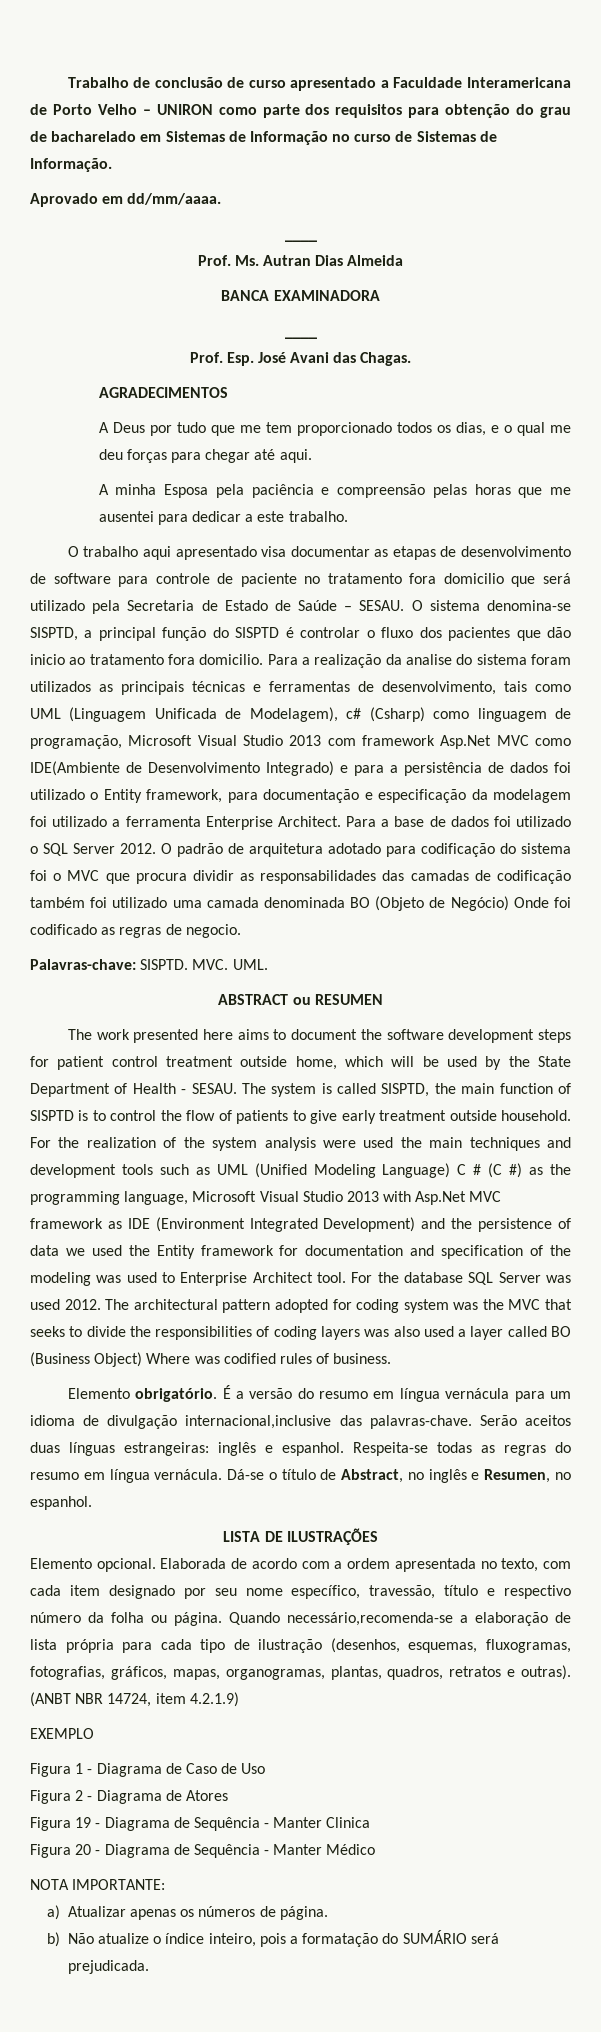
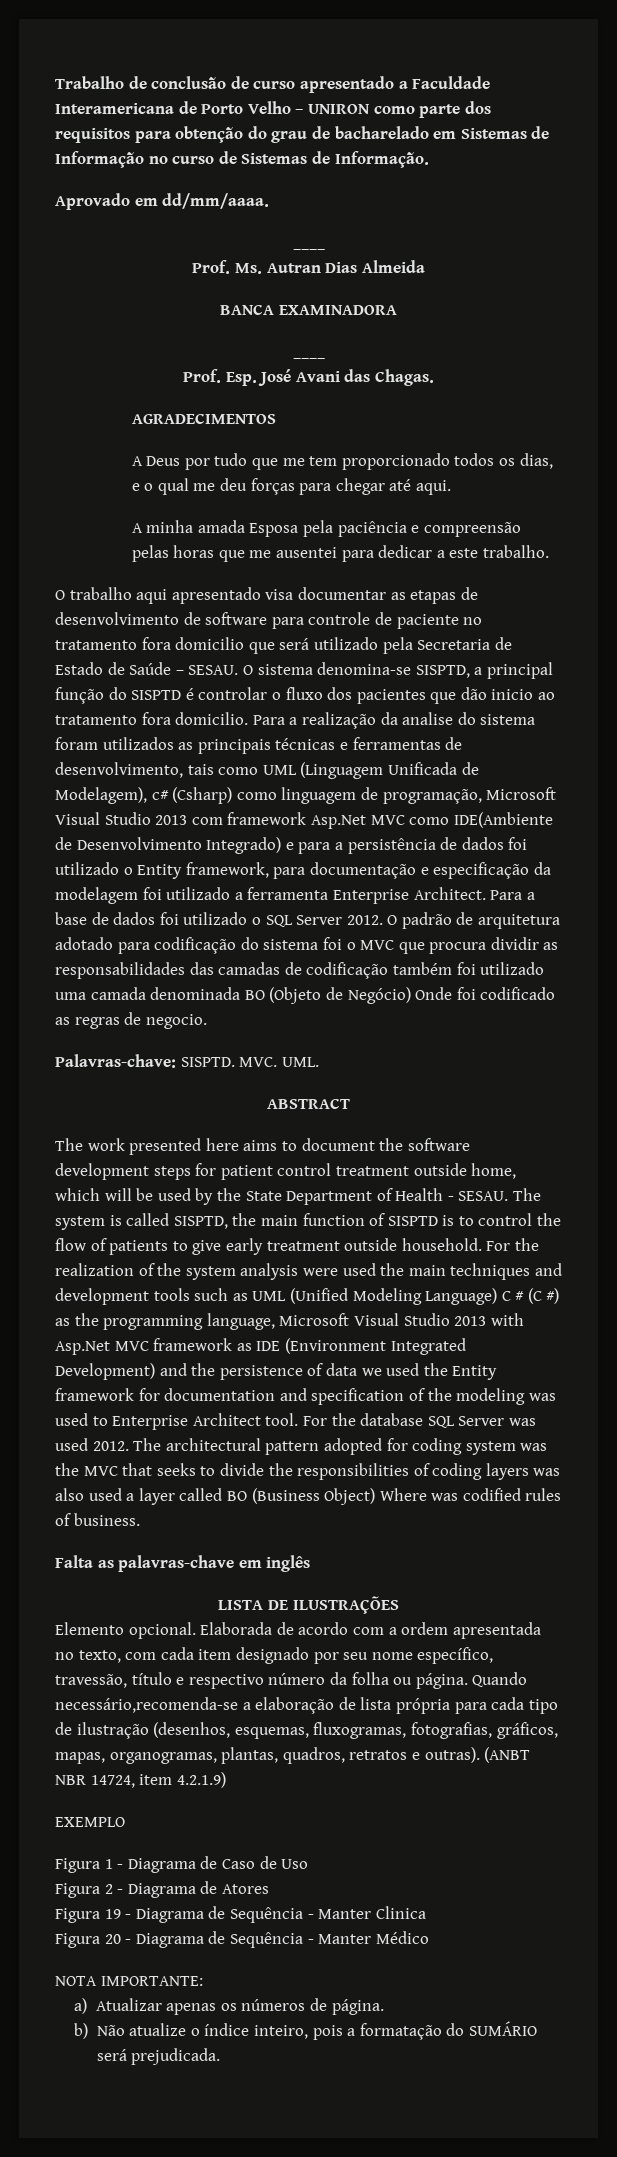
(157, 489) none -> [197,520,245,533] amada
[292,994,383,1005] ou RESUMEN -> (350, 1103) none
[67,1385,571,1402] [30,1415,571,1429] [30,1442,571,1456] [30,1469,571,1483] [30,1496,92,1510] Elemento obrigatório. É a versão do resumo em língua vernácula para um idioma de divulgação internacional,inclusive das palavras-chave. Serão aceitos duas línguas estrangeiras: inglês e espanhol. Respeita-se todas as regras do resumo em língua vernácula. Dá-se o título de Abstract, no inglês e Resumen, no espanhol. -> [55,1555,311,1572] Falta as palavras-chave em inglês

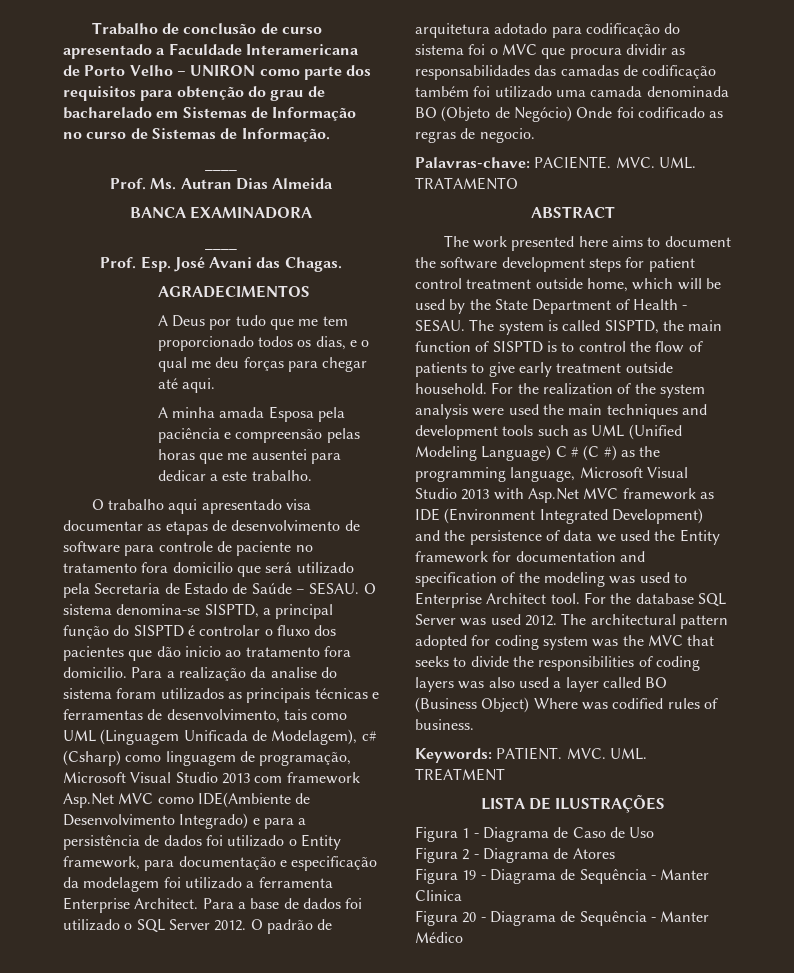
[55,193,270,210] // Aprovado em dd/mm/aaaa. -> (330, 135) none
[180,1057,319,1067] SISPTD. MVC. UML. -> [534,156,696,169] [415,177,518,190] PACIENTE. MVC. UML. TRATAMENTO
[55,1555,311,1572] [218,1596,399,1614] [55,1622,541,1639] [55,1647,494,1664] [55,1672,528,1689] [55,1697,558,1714] [55,1722,558,1739] [55,1747,531,1764] [55,1772,226,1788] [55,1817,125,1827] Falta as palavras-chave em inglês // LISTA DE ILUSTRAÇÕES // Elemento opcional. Elaborada de acordo com a ordem apresentada no texto, com cada item designado por seu nome específico, travessão, título e respectivo número da folha ou página. Quando necessário,recomenda-se a elaboração de lista própria para cada tipo de ilustração (desenhos, esquemas, fluxogramas, fotografias, gráficos, mapas, organogramas, plantas, quadros, retratos e outras). (ANBT NBR 14724, item 4.2.1.9) // EXEMPLO -> [415,747,647,763] [415,768,505,781] [480,795,666,813] Keywords: PATIENT. MVC. UML. TREATMENT // LISTA DE ILUSTRAÇÕES
[55,1976,203,1986] [74,1998,384,2015] [74,2021,537,2040] [96,2048,221,2065] // NOTA IMPORTANTE: // a) Atualizar apenas os números de página. // b) Não atualize o índice inteiro, pois a formatação do SUMÁRIO será prejudicada. -> (463, 937) none

